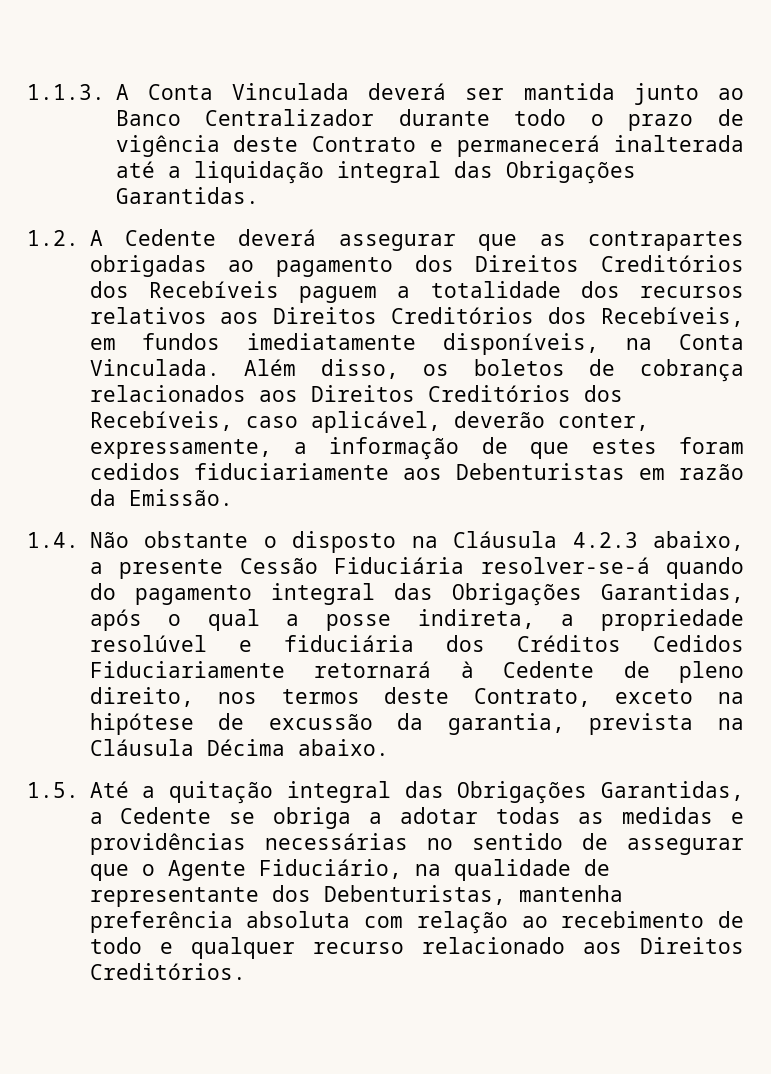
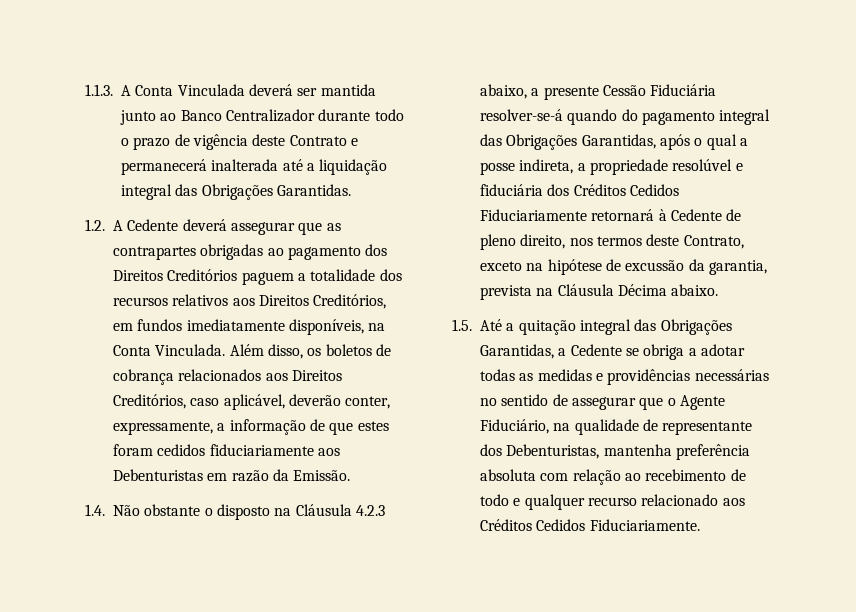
[89,281,279,298] dos Recebíveis -> (238, 275) none
[391,307,744,327] Creditórios dos Recebíveis, -> [313,294,387,309] Creditórios,
[427,385,623,402] [89,411,233,431] Creditórios dos Recebíveis, -> [113,394,186,409] Creditórios,
[640,937,744,954] [89,963,246,980] Direitos Creditórios. -> [480,519,700,531] Créditos Cedidos Fiduciariamente.

